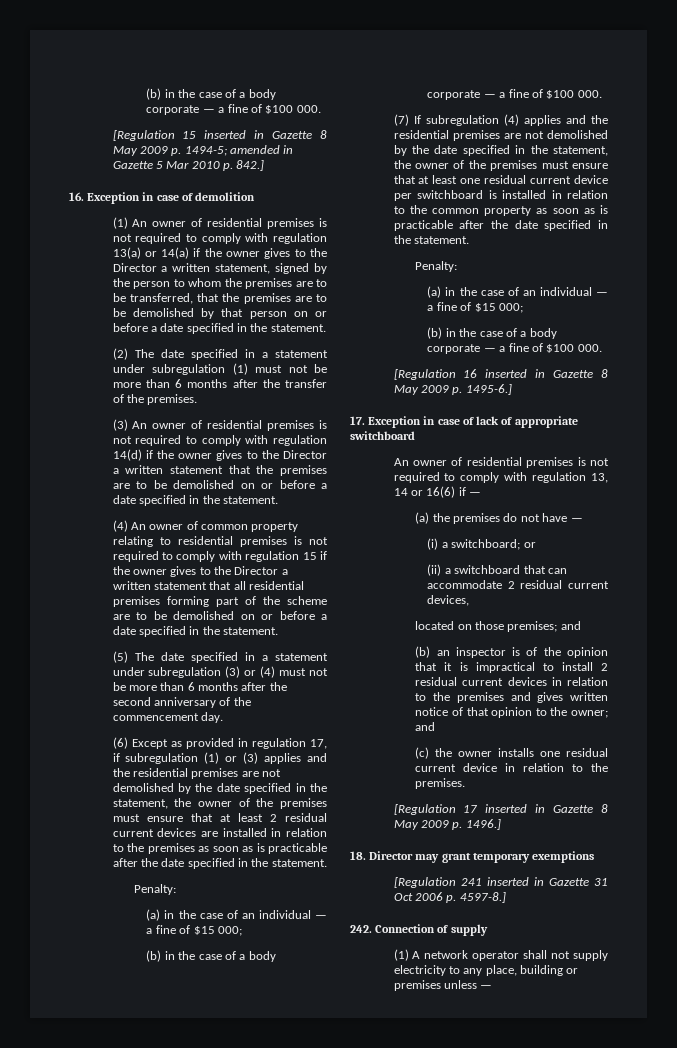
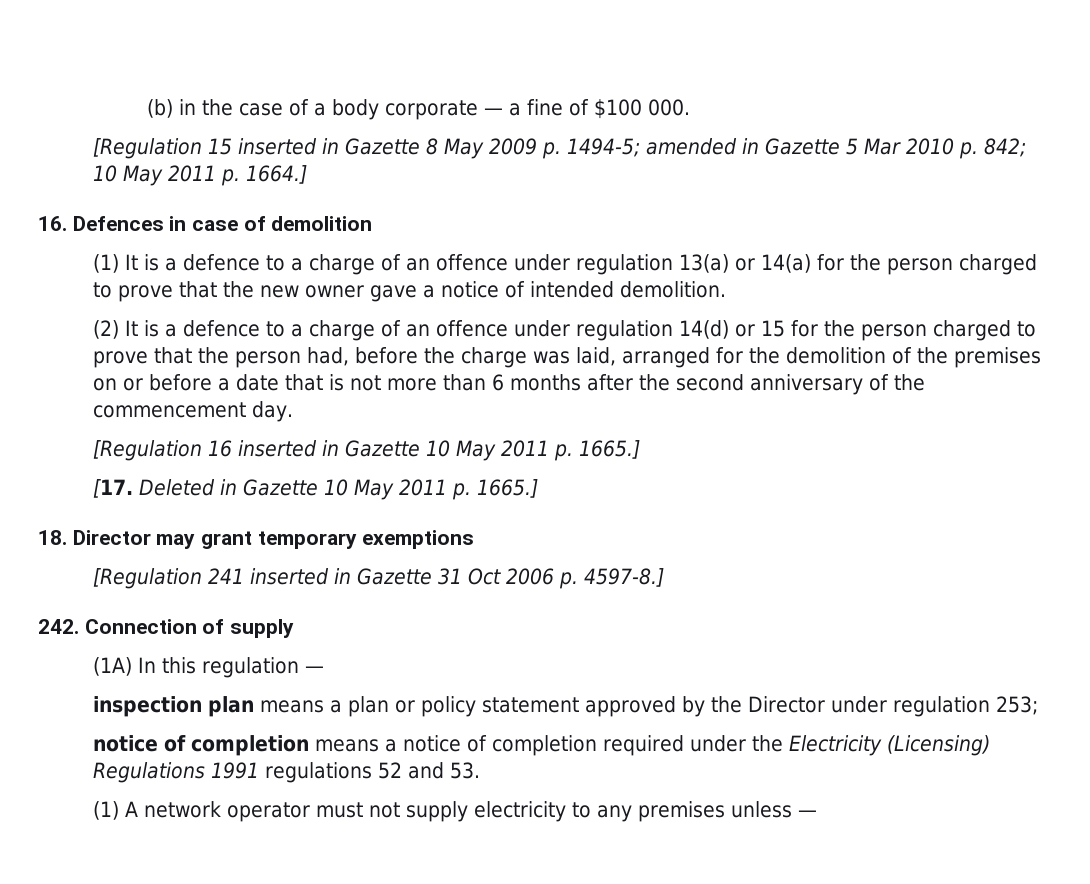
[236,160,265,171] 842.] -> [983,138,1026,157] [92,165,307,186] 842; 10 May 2011 p. 1664.]
[87,192,141,204] Exception -> [72,216,164,231] Defences
[132,218,327,229] [112,233,327,244] [112,247,328,259] [112,263,327,274] [112,278,327,289] [112,293,327,304] [112,308,327,319] [112,323,326,334] [112,348,328,360] [112,363,328,375] [112,379,327,388] [112,394,198,405] [112,419,327,431] [112,435,327,446] [112,449,327,461] [112,465,327,476] [112,480,327,489] [112,495,279,506] [112,520,299,532] [112,536,328,547] [112,551,327,562] [112,566,288,577] [112,581,305,590] [112,596,327,607] [112,611,327,620] [112,626,279,637] [112,651,328,663] [112,666,329,678] [112,682,126,691] An owner of residential premises is not required to comply with regulation 13(a) or 14(a) if the owner gives to the Director a written statement, signed by the person to whom the premises are to be transferred, that the premises are to be demolished by that person on or before a date specified in the statement. // (2) The date specified in a statement under subregulation (1) must not be more than 6 months after the transfer of the premises. // (3) An owner of residential premises is not required to comply with regulation 14(d) if the owner gives to the Director a written statement that the premises are to be demolished on or before a date specified in the statement. // (4) An owner of common property relating to residential premises is not required to comply with regulation 15 if the owner gives to the Director a written statement that all residential premises forming part of the scheme are to be demolished on or before a date specified in the statement. // (5) The date specified in a statement under subregulation (3) or (4) must not be -> [124,254,1037,275] [92,281,726,302] [92,320,1036,341] [92,347,1041,368] [92,374,381,391] It is a defence to a charge of an offence under regulation 13(a) or 14(a) for the person charged to prove that the new owner gave a notice of intended demolition. // (2) It is a defence to a charge of an offence under regulation 14(d) or 15 for the person charged to prove that the person had, before the charge was laid, arranged for the demolition of the premises on or before a date that is not
[112,737,327,749] [112,752,328,764] [112,768,282,779] [112,783,327,794] [112,798,327,809] [112,813,327,822] [112,828,327,837] [112,843,327,854] [112,858,327,869] [134,884,177,895] [146,909,327,921] [146,925,242,936] [146,950,276,962] [427,89,602,100] [393,114,608,126] [393,130,608,141] [393,145,608,156] [393,160,608,171] [393,175,608,184] [393,190,608,201] [393,205,608,216] [393,220,608,231] [393,235,469,244] [415,261,458,272] [427,286,608,298] [427,302,523,313] [427,327,557,339] [427,343,602,354] // (6) Except as provided in regulation 17, if subregulation (1) or (3) applies and the residential premises are not demolished by the date specified in the statement, the owner of the premises must ensure that at least 2 residual current devices are installed in relation to the premises as soon as is practicable after the date specified in the statement. // Penalty: // (a) in the case of an individual — a fine of $15 000; // (b) in the case of a body corporate — a fine of $100 000. // (7) If subregulation (4) applies and the residential premises are not demolished by the date specified in the statement, the owner of the premises must ensure that at least one residual current device per switchboard is installed in relation to the common property as soon as is practicable after the date specified in the statement. // Penalty: // (a) in the case of an individual — a fine of $15 000; // (b) in the case of a body corporate — a fine of $100 000. -> (293, 411) none
[601,369,608,378] [393,384,512,395] [350,416,578,428] [350,431,415,440] [393,457,609,468] [393,472,608,483] [393,486,482,498] [415,512,583,524] [427,538,536,550] [427,564,567,576] [427,580,609,589] [427,595,470,606] [415,621,581,632] [415,646,608,658] [415,662,608,673] [415,677,608,686] [415,692,608,703] [415,707,608,718] [415,722,436,731] [415,747,608,759] [415,763,608,772] [415,778,466,789] [393,804,608,815] [393,819,501,830] 8 May 2009 p. 1495-6.] // 17. Exception in case of lack of appropriate switchboard // An owner of residential premises is not required to comply with regulation 13, 14 or 16(6) if — // (a) the premises do not have — // (i) a switchboard; or // (ii) a switchboard that can accommodate 2 residual current devices, // located on those premises; and // (b) an inspector is of the opinion that it is impractical to install 2 residual current devices in relation to the premises and gives written notice of that opinion to the owner; and // (c) the owner installs one residual current device in relation to the premises. // [Regulation 17 inserted in Gazette 8 May 2009 p. 1496.] -> [425,440,640,461] [92,479,538,500] 10 May 2011 p. 1665.] // [17. Deleted in Gazette 10 May 2011 p. 1665.]
(488, 930) none -> [92,657,324,678] [92,696,1038,717] [92,735,990,756] [92,762,480,783] // (1A) In this regulation — // inspection plan means a plan or policy statement approved by the Director under regulation 253; // notice of completion means a notice of completion required under the Electricity (Licensing) Regulations 1991 regulations 52 and 53.
[523,950,548,959] shall -> [315,802,363,818] must
[485,965,579,976] place, building or -> (632, 813) none

